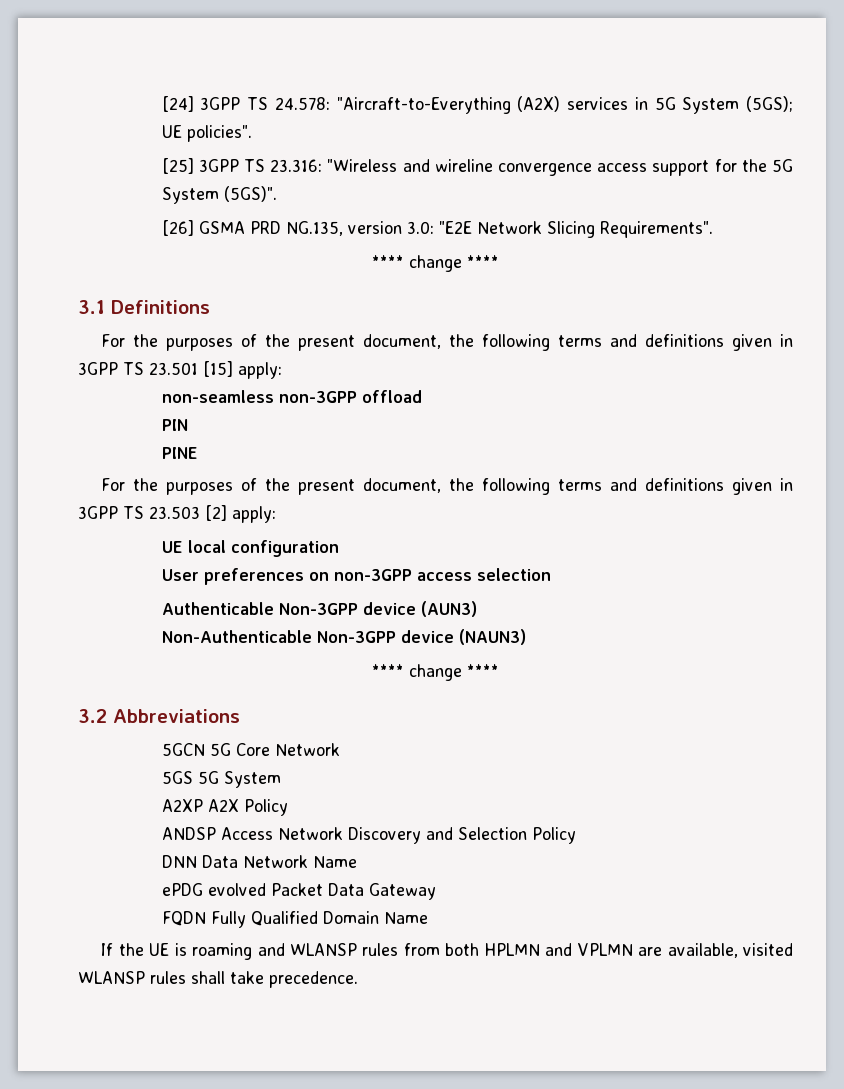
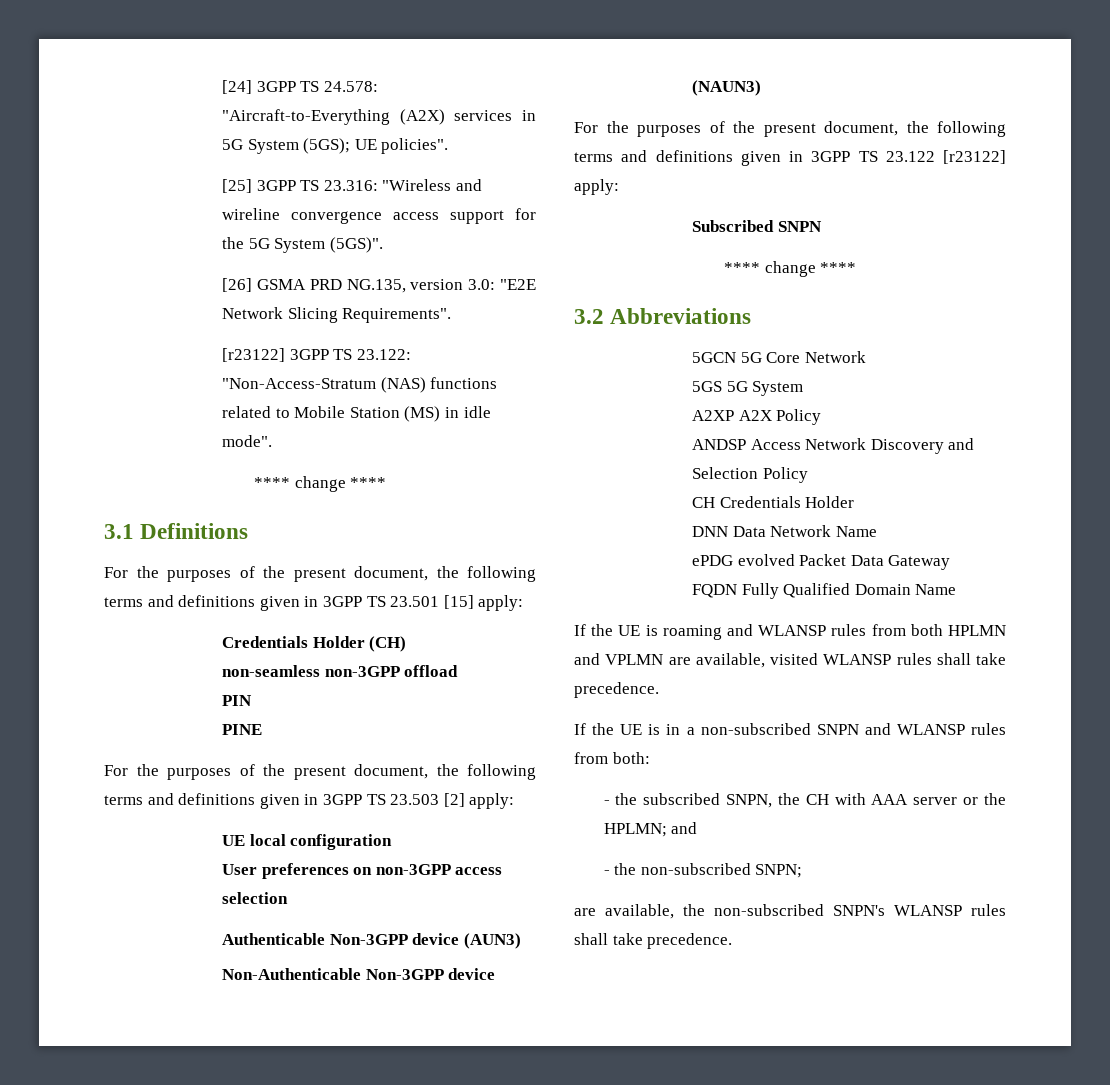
(713, 229) none -> [222,348,411,362] [222,377,498,393] [222,406,491,422] [222,435,273,447] // [r23122] 3GPP TS 23.122: "Non-Access-Stratum (NAS) functions related to Mobile Station (MS) in idle mode".
(282, 370) none -> [222,636,407,652] // Credentials Holder (CH)
(526, 637) none -> [574,121,1006,137] [574,150,1006,166] [574,179,619,195] [692,220,822,232] // For the purposes of the present document, the following terms and definitions given in 3GPP TS 23.122 [r23122] apply: // Subscribed SNPN
(576, 835) none -> [692,496,855,508] // CH Credentials Holder
(358, 979) none -> [574,723,1006,735] [574,752,650,764] [603,793,1006,808] [603,822,698,837] [603,863,803,878] [574,904,1006,919] [574,933,733,949] // If the UE is in a non-subscribed SNPN and WLANSP rules from both: // - the subscribed SNPN, the CH with AAA server or the HPLMN; and // - the non-subscribed SNPN; // are available, the non-subscribed SNPN's WLANSP rules shall take precedence.

